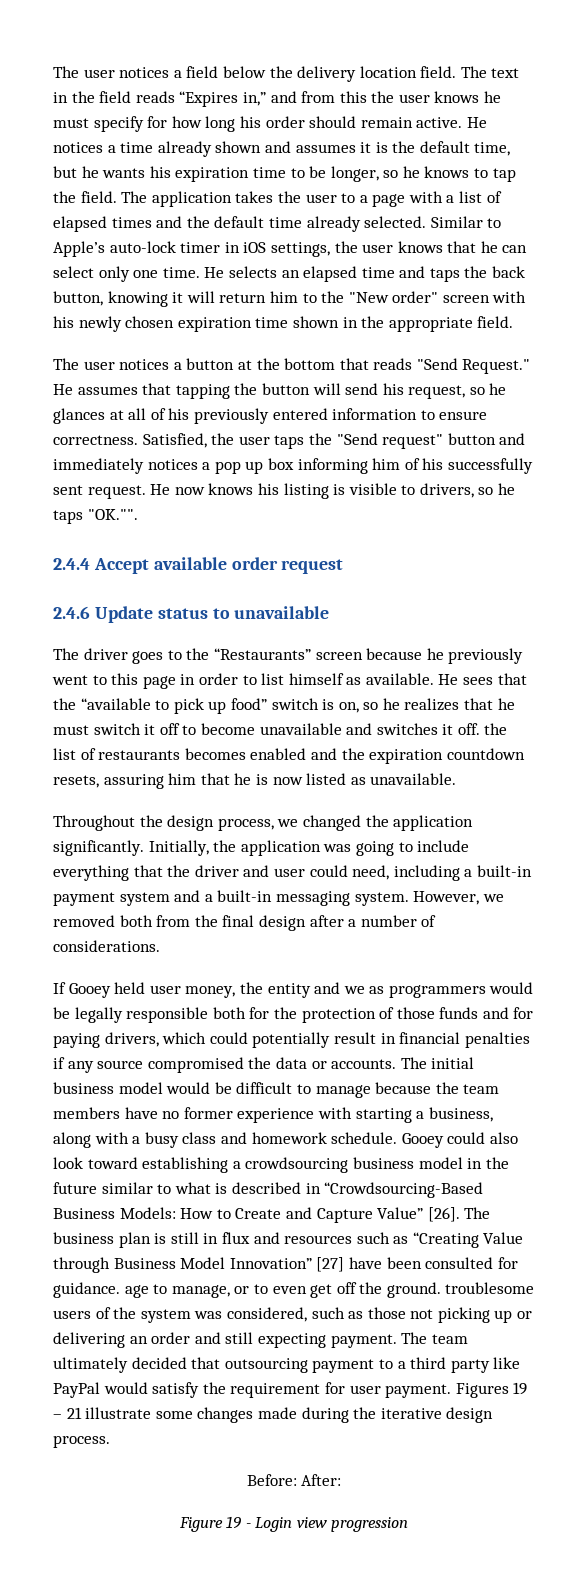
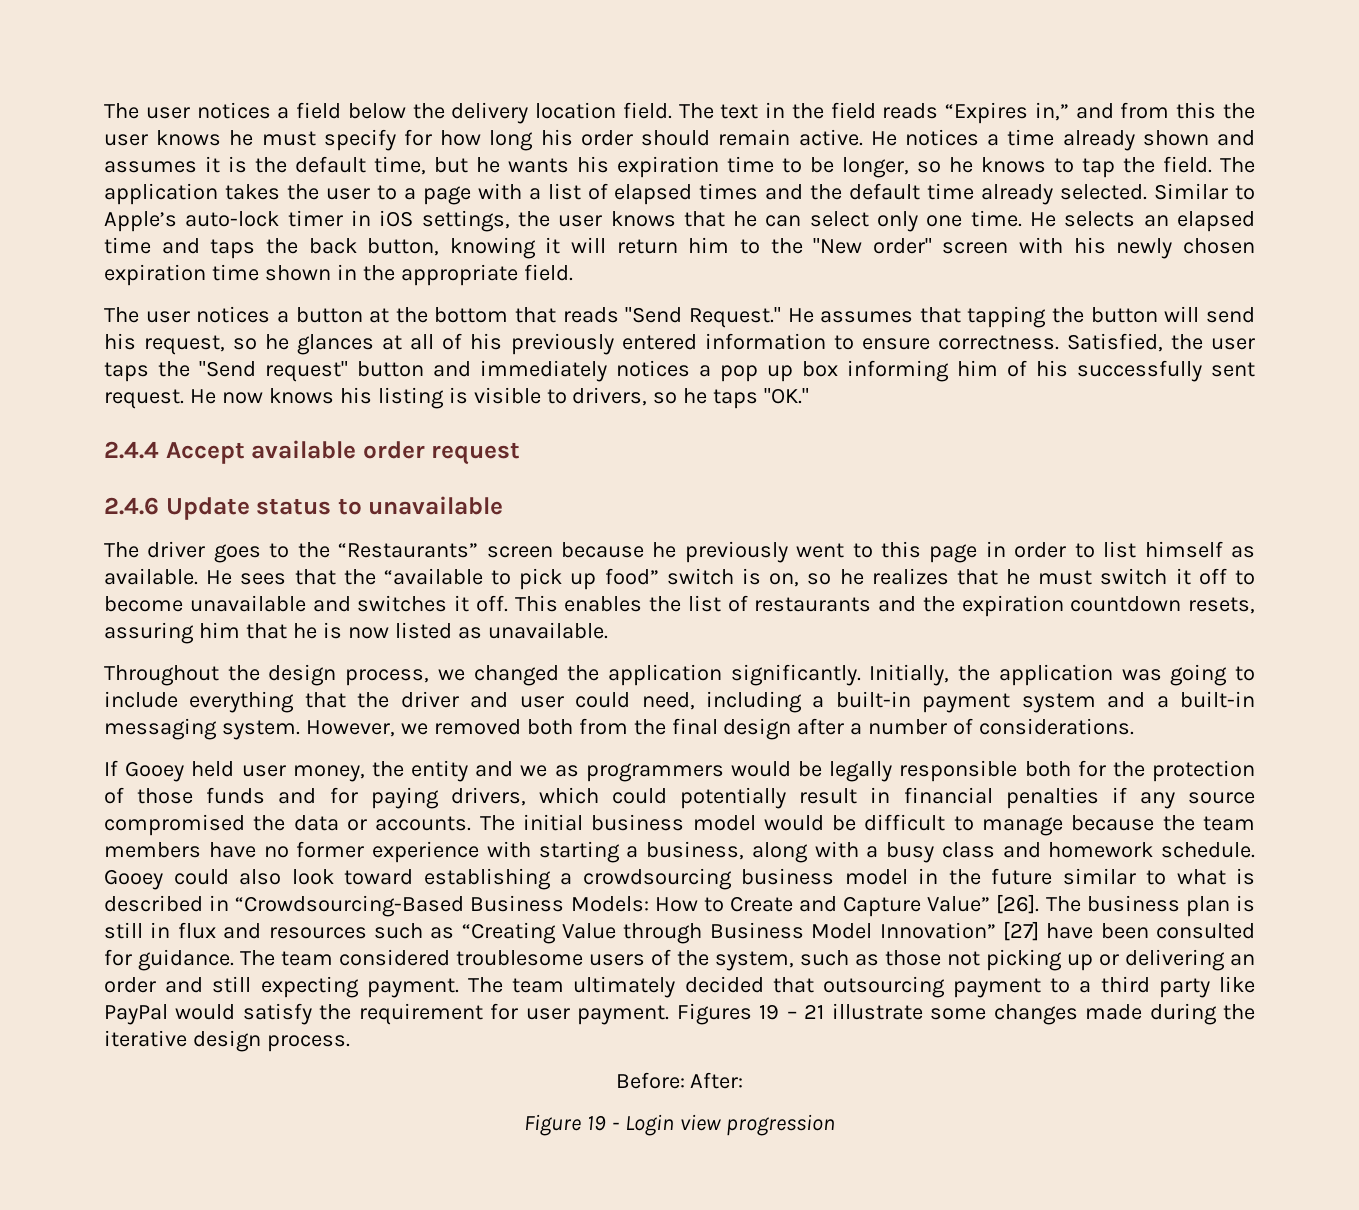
[87,509,138,520] "OK."". -> [764,388,810,404] "OK."
(480, 729) none -> [514,595,643,612] This enables
[184,748,307,760] becomes enabled -> (872, 604) none
[124,1282,441,1298] age to manage, or to even get off the ground. -> [240,949,450,966] The team considered
[140,1307,307,1323] system was considered, -> [715,951,794,971] system,

